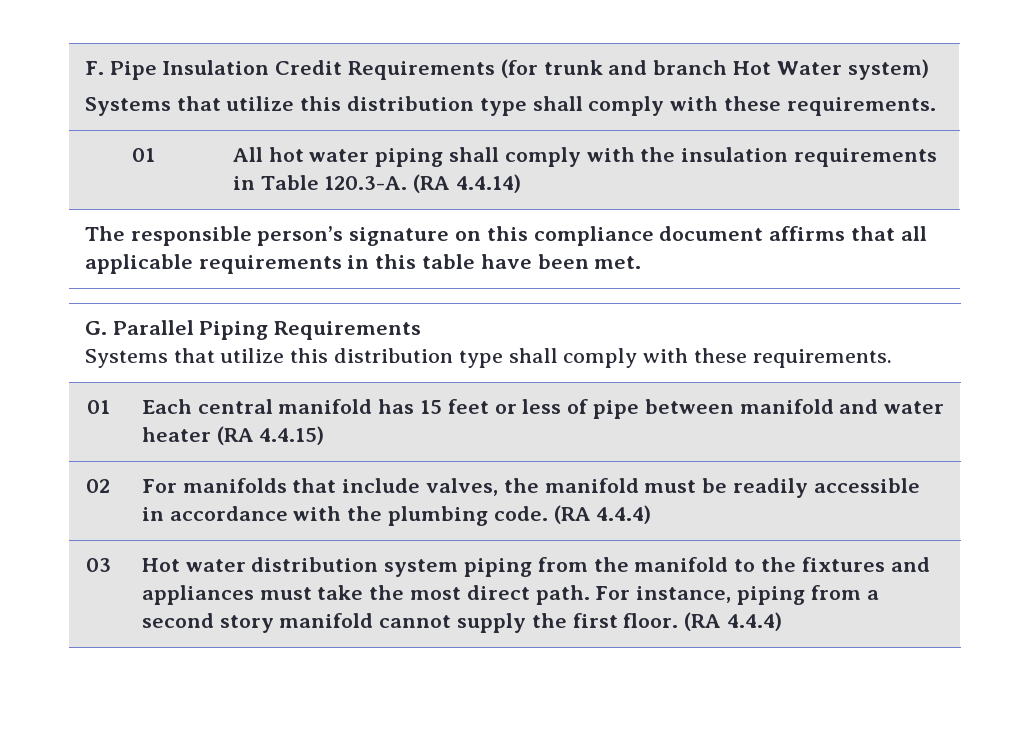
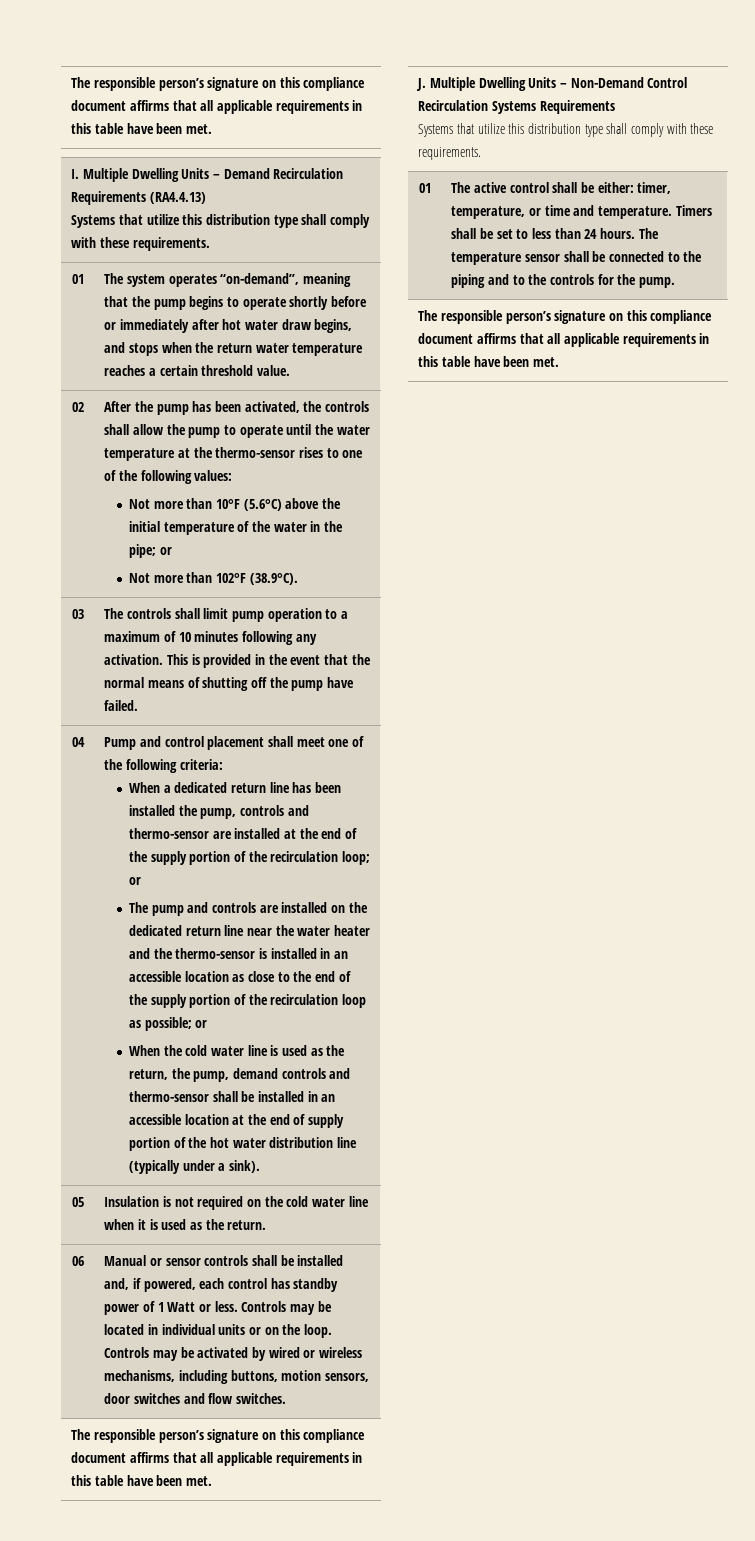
[84,59,929,80] F. Pipe Insulation Credit Requirements (for trunk and branch Hot Water system) -> [71,77,366,91] [71,100,363,114] [71,123,213,134] [71,168,344,182] [71,191,207,205] The responsible person’s signature on this compliance document affirms that all applicable requirements in this table have been met. // I. Multiple Dwelling Units – Demand Recirculation Requirements (RA4.4.13)
[232,147,938,167] [232,174,521,193] All hot water piping shall comply with the insulation requirements in Table 120.3-A. (RA 4.4.14) -> [104,273,352,287] [104,296,367,310] [104,319,353,333] [104,342,364,356] [104,365,291,376] [72,402,84,412] [104,401,369,415] [104,424,370,438] [104,447,364,461] [104,470,233,484] [129,498,341,511] [129,521,343,535] [129,544,172,558] [129,572,298,585] [72,609,84,619] [104,608,348,622] [104,631,317,645] [104,654,371,668] [104,677,354,691] [104,700,139,711] [72,737,85,747] [104,736,364,750] [104,759,223,773] [129,782,341,793] [129,805,309,819] [129,828,357,839] [129,851,370,865] [129,877,142,885] [129,902,368,916] [129,925,370,936] [129,948,348,959] [129,971,351,982] [129,994,366,1008] [129,1017,208,1031] [129,1045,346,1056] [129,1068,351,1082] [129,1091,336,1102] [129,1114,344,1128] [129,1137,357,1151] [129,1160,261,1174] [72,1197,84,1207] [104,1196,369,1210] [104,1219,267,1230] [72,1256,84,1266] [104,1255,344,1266] [104,1278,339,1292] [104,1301,332,1315] [104,1324,332,1338] [104,1347,362,1361] [104,1370,370,1384] [104,1393,287,1404] The system operates “on-demand”, meaning that the pump begins to operate shortly before or immediately after hot water draw begins, and stops when the return water temperature reaches a certain threshold value. // 02 | After the pump has been activated, the controls shall allow the pump to operate until the water temperature at the thermo-sensor rises to one of the following values: // Not more than 10°F (5.6°C) above the initial temperature of the water in the pipe; or // Not more than 102°F (38.9°C). // 03 | The controls shall limit pump operation to a maximum of 10 minutes following any activation. This is provided in the event that the normal means of shutting off the pump have failed. // 04 | Pump and control placement shall meet one of the following criteria: // When a dedicated return line has been installed the pump, controls and thermo-sensor are installed at the end of the supply portion of the recirculation loop; or // The pump and controls are installed on the dedicated return line near the water heater and the thermo-sensor is installed in an accessible location as close to the end of the supply portion of the recirculation loop as possible; or // When the cold water line is used as the return, the pump, demand controls and thermo-sensor shall be installed in an accessible location at the end of supply portion of the hot water distribution line (typically under a sink). // 05 | Insulation is not required on the cold water line when it is used as the return. // 06 | Manual or sensor controls shall be installed and, if powered, each control has standby power of 1 Watt or less. Controls may be located in individual units or on the loop. Controls may be activated by wired or wireless mechanisms, including buttons, motion sensors, door switches and flow switches.
[84,320,269,340] G. Parallel Piping -> [416,77,688,91] [418,100,537,114] J. Multiple Dwelling Units – Non-Demand Control Recirculation Systems
[141,399,945,419] [141,426,325,445] [86,479,110,493] [141,478,920,498] [141,505,652,526] [85,558,111,572] [141,557,930,577] [141,585,879,605] [141,612,783,633] Each central manifold has 15 feet or less of pipe between manifold and water heater (RA 4.4.15) // 02 | For manifolds that include valves, the manifold must be readily accessible in accordance with the plumbing code. (RA 4.4.4) // 03 | Hot water distribution system piping from the manifold to the fixtures and appliances must take the most direct path. For instance, piping from a second story manifold cannot supply the first floor. (RA 4.4.4) -> [451,182,672,194] [451,205,712,219] [451,228,659,239] [451,251,703,265] [451,274,675,288] [418,310,713,324] [418,333,710,347] [418,356,560,367] The active control shall be either: timer, temperature, or time and temperature. Timers shall be set to less than 24 hours. The temperature sensor shall be connected to the piping and to the controls for the pump. // The responsible person’s signature on this compliance document affirms that all applicable requirements in this table have been met.

